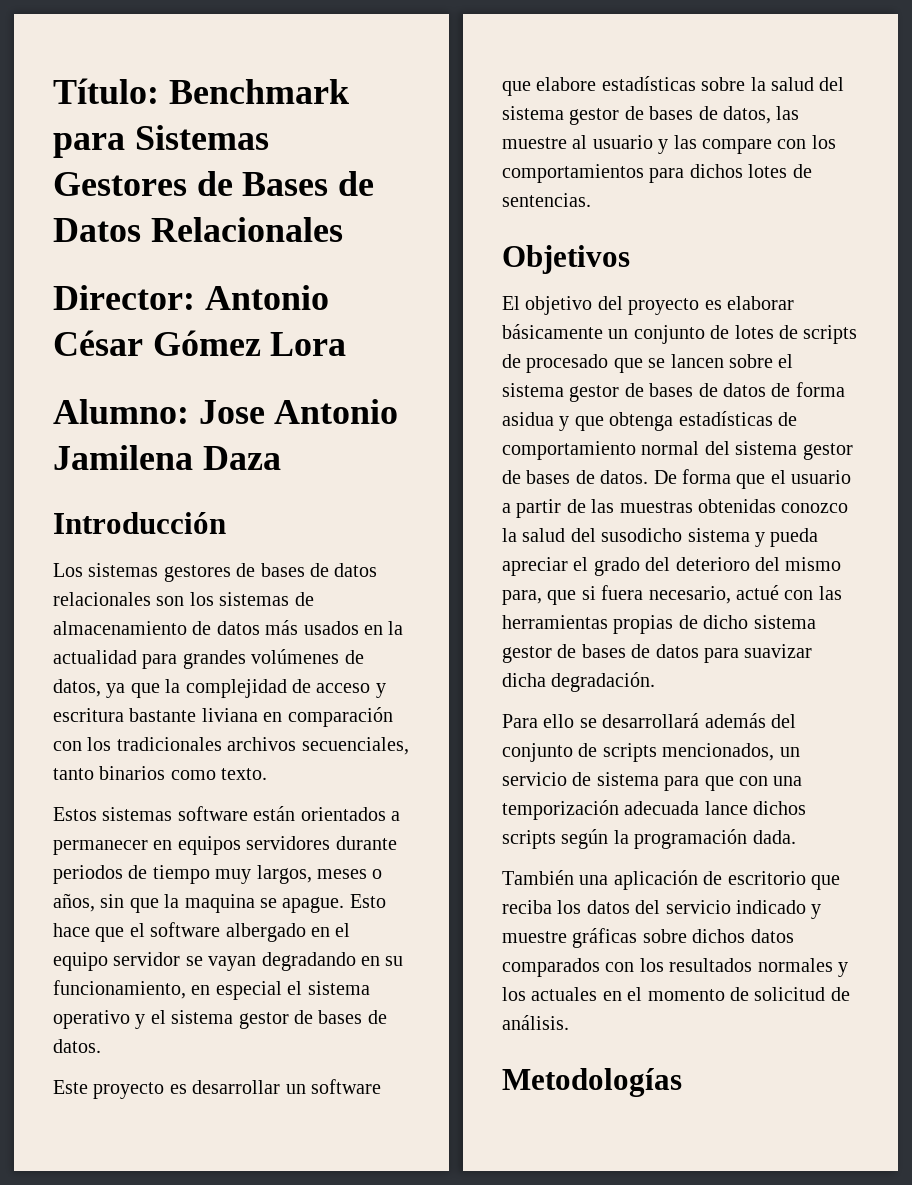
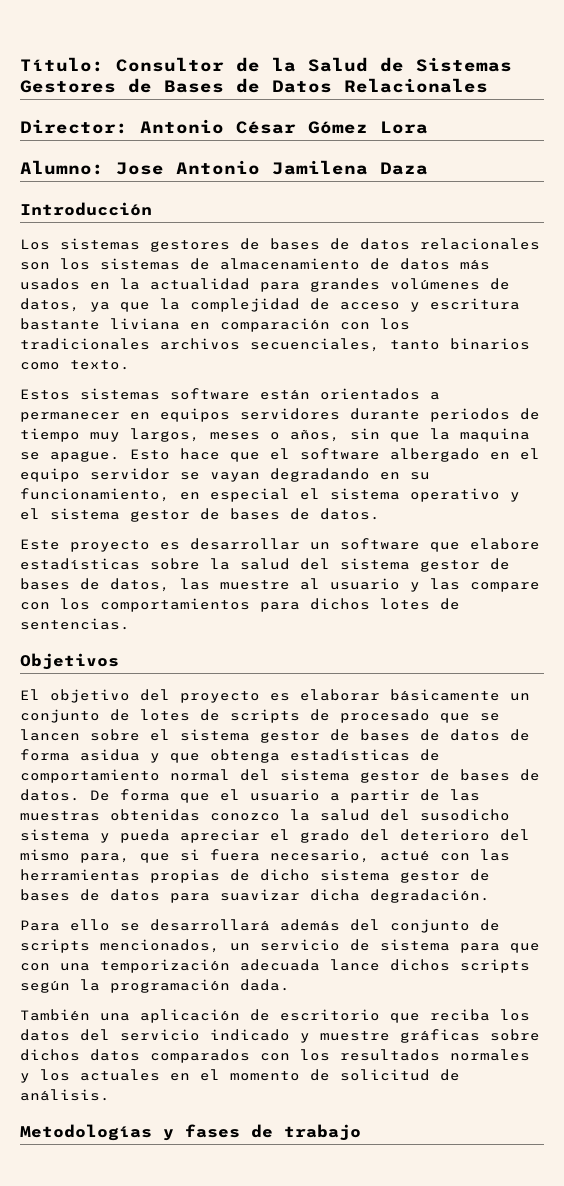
[168,79,349,104] [53,133,125,158] Benchmark para -> [116,57,404,72] Consultor de la Salud de
(682, 1082) none -> [163,1124,361,1141] y fases de trabajo

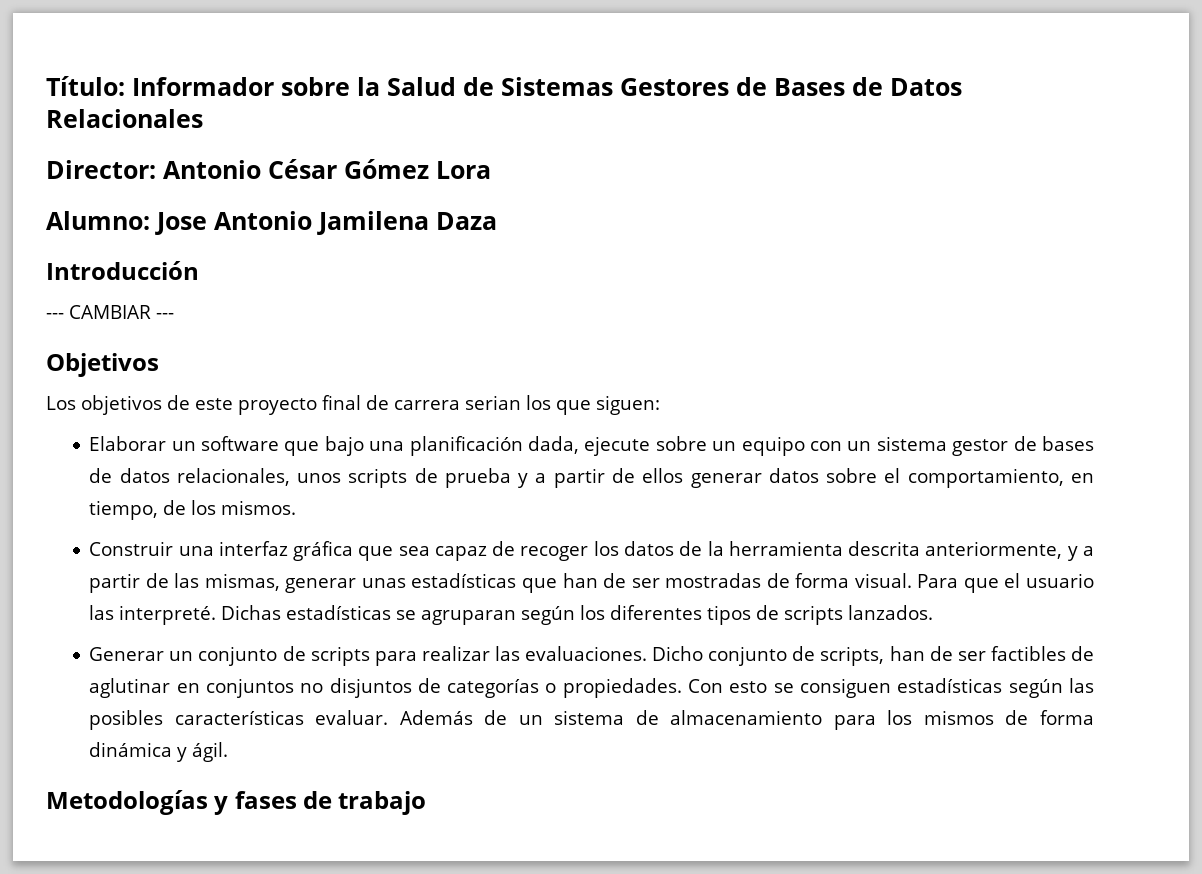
[116,57,260,72] Consultor de -> [132,77,350,96] Informador sobre
[20,238,540,252] [20,258,490,270] [20,278,510,292] [20,298,520,312] [20,318,410,332] [20,338,530,352] [20,360,130,370] [20,388,440,400] [20,408,540,422] [20,428,530,442] [20,448,540,462] [20,468,430,482] [20,488,520,502] [20,508,380,522] [20,538,540,552] [20,558,510,572] [20,578,540,592] [20,598,460,612] [20,618,130,630] [20,653,119,670] [20,689,530,703] [20,709,500,723] [20,729,530,743] [20,749,440,763] [20,769,540,783] [20,789,480,803] [20,809,510,821] [20,829,530,843] [20,849,510,863] [20,869,490,883] [20,889,490,903] [20,919,500,933] [20,939,540,953] [20,959,530,973] [20,979,290,993] [20,1009,530,1023] [20,1029,540,1043] [20,1049,530,1063] [20,1069,460,1083] [20,1089,110,1101] Los sistemas gestores de bases de datos relacionales son los sistemas de almacenamiento de datos más usados en la actualidad para grandes volúmenes de datos, ya que la complejidad de acceso y escritura bastante liviana en comparación con los tradicionales archivos secuenciales, tanto binarios como texto. // Estos sistemas software están orientados a permanecer en equipos servidores durante periodos de tiempo muy largos, meses o años, sin que la maquina se apague. Esto hace que el software albergado en el equipo servidor se vayan degradando en su funcionamiento, en especial el sistema operativo y el sistema gestor de bases de datos. // Este proyecto es desarrollar un software que elabore estadísticas sobre la salud del sistema gestor de bases de datos, las muestre al usuario y las compare con los comportamientos para dichos lotes de sentencias. // Objetivos // El objetivo del proyecto es elaborar básicamente un conjunto de lotes de scripts de procesado que se lancen sobre el sistema gestor de bases de datos de forma asidua y que obtenga estadísticas de comportamiento normal del sistema gestor de bases de datos. De forma que el usuario a partir de las muestras obtenidas conozco la salud del susodicho sistema y pueda apreciar el grado del deterioro del mismo para, que si fuera necesario, actué con las herramientas propias de dicho sistema gestor de bases de datos para suavizar dicha degradación. // Para ello se desarrollará además del conjunto de scripts mencionados, un servicio de sistema para que con una temporización adecuada lance dichos scripts según la programación dada. // También una aplicación de escritorio que reciba los datos del servicio indicado y muestre gráficas sobre dichos datos comparados con los resultados normales y los actuales en el momento de solicitud de análisis. -> [46,305,174,319] [46,353,159,377] [46,395,660,415] [89,436,1094,456] [89,468,1094,488] [89,500,297,520] [89,541,1094,561] [89,573,1094,593] [89,605,934,625] [89,646,1094,666] [89,678,1094,698] [89,710,1094,730] [89,742,229,762] --- CAMBIAR --- // Objetivos // Los objetivos de este proyecto final de carrera serian los que siguen: // Elaborar un software que bajo una planificación dada, ejecute sobre un equipo con un sistema gestor de bases de datos relacionales, unos scripts de prueba y a partir de ellos generar datos sobre el comportamiento, en tiempo, de los mismos. // Construir una interfaz gráfica que sea capaz de recoger los datos de la herramienta descrita anteriormente, y a partir de las mismas, generar unas estadísticas que han de ser mostradas de forma visual. Para que el usuario las interpreté. Dichas estadísticas se agruparan según los diferentes tipos de scripts lanzados. // Generar un conjunto de scripts para realizar las evaluaciones. Dicho conjunto de scripts, han de ser factibles de aglutinar en conjuntos no disjuntos de categorías o propiedades. Con esto se consiguen estadísticas según las posibles características evaluar. Además de un sistema de almacenamiento para los mismos de forma dinámica y ágil.

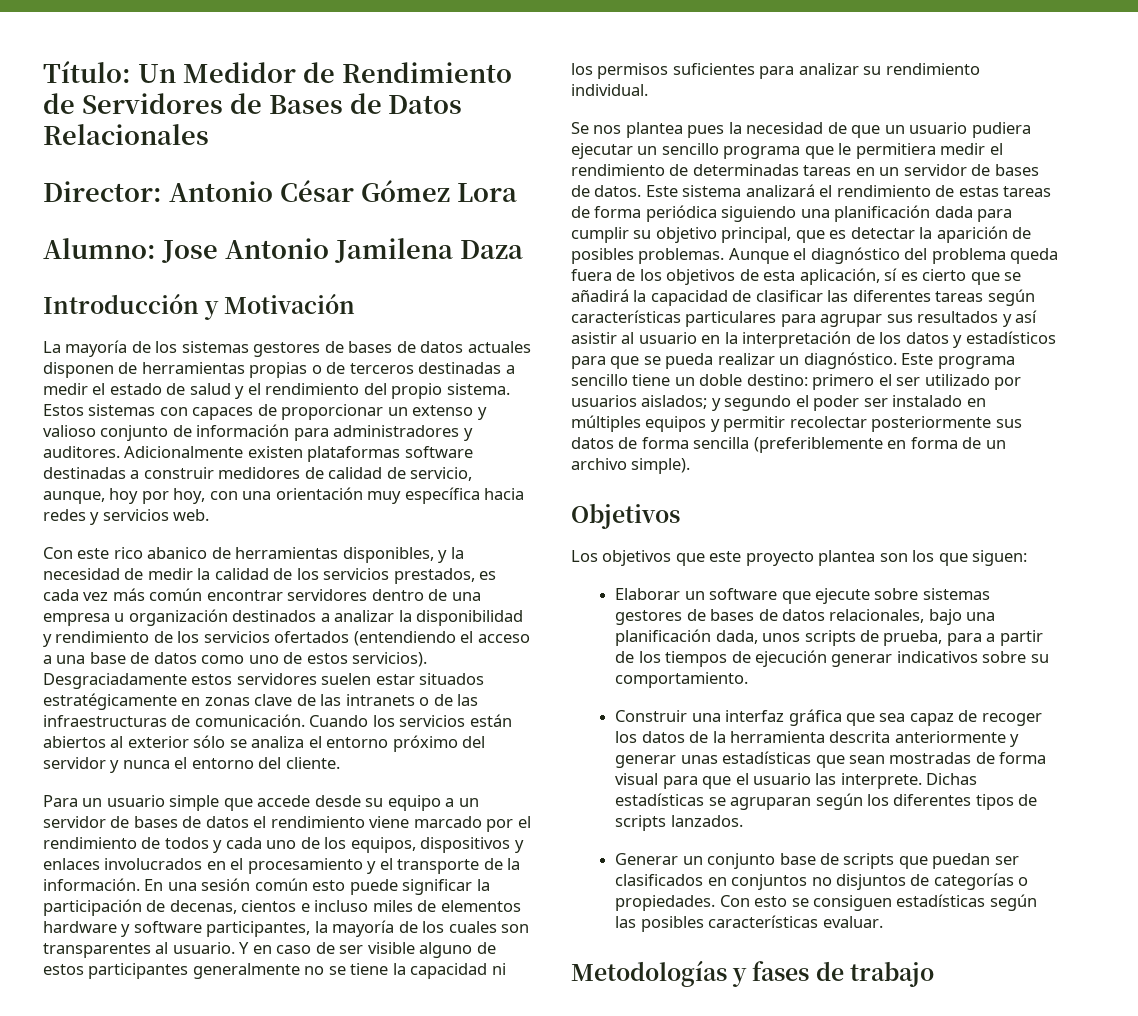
[132,77,729,96] Informador sobre la Salud de Sistemas Gestores -> [137,62,512,83] [43,93,223,114] Un Medidor de Rendimiento de Servidores
[46,305,174,319] // --- CAMBIAR --- -> [204,294,356,320] [43,340,531,357] [43,362,515,378] [43,383,510,399] [43,404,487,420] [43,424,473,441] [43,446,473,462] [43,467,473,481] [43,487,525,504] [43,509,210,525] [43,547,464,563] [43,568,497,584] [43,588,481,601] [43,609,524,626] [43,631,530,647] [43,652,428,667] [43,673,485,689] [43,693,479,710] [43,714,512,727] [43,735,486,752] [43,757,340,773] [43,795,479,811] [43,816,531,832] [43,837,524,853] [43,858,521,874] [43,878,490,895] [43,899,521,916] [43,920,530,937] [43,942,496,958] [43,963,506,979] [571,63,980,79] [571,84,648,96] [571,122,1031,138] [571,143,1003,159] [571,164,1039,176] [571,184,1052,197] [571,205,1013,222] [571,226,1032,243] [571,247,1059,264] [571,268,1022,285] [571,289,1035,306] [571,310,1038,327] [571,331,1056,348] [571,352,1015,369] [571,374,1022,390] [571,395,986,411] [571,415,1022,432] [571,437,1006,453] [571,458,691,474] y Motivación // La mayoría de los sistemas gestores de bases de datos actuales disponen de herramientas propias o de terceros destinadas a medir el estado de salud y el rendimiento del propio sistema. Estos sistemas con capaces de proporcionar un extenso y valioso conjunto de información para administradores y auditores. Adicionalmente existen plataformas software destinadas a construir medidores de calidad de servicio, aunque, hoy por hoy, con una orientación muy específica hacia redes y servicios web. // Con este rico abanico de herramientas disponibles, y la necesidad de medir la calidad de los servicios prestados, es cada vez más común encontrar servidores dentro de una empresa u organización destinados a analizar la disponibilidad y rendimiento de los servicios ofertados (entendiendo el acceso a una base de datos como uno de estos servicios). Desgraciadamente estos servidores suelen estar situados estratégicamente en zonas clave de las intranets o de las infraestructuras de comunicación. Cuando los servicios están abiertos al exterior sólo se analiza el entorno próximo del servidor y nunca el entorno del cliente. // Para un usuario simple que accede desde su equipo a un servidor de bases de datos el rendimiento viene marcado por el rendimiento de todos y cada uno de los equipos, dispositivos y enlaces involucrados en el procesamiento y el transporte de la información. En una sesión común esto puede significar la participación de decenas, cientos e incluso miles de elementos hardware y software participantes, la mayoría de los cuales son transparentes al usuario. Y en caso de ser visible alguno de estos participantes generalmente no se tiene la capacidad ni los permisos suficientes para analizar su rendimiento individual. // Se nos plantea pues la necesidad de que un usuario pudiera ejecutar un sencillo programa que le permitiera medir el rendimiento de determinadas tareas en un servidor de bases de datos. Este sistema analizará el rendimiento de estas tareas de forma periódica siguiendo una planificación dada para cumplir su objetivo principal, que es detectar la aparición de posibles problemas. Aunque el diagnóstico del problema queda fuera de los objetivos de esta aplicación, sí es cierto que se añadirá la capacidad de clasificar las diferentes tareas según características particulares para agrupar sus resultados y así asistir al usuario en la interpretación de los datos y estadísticos para que se pueda realizar un diagnóstico. Este programa sencillo tiene un doble destino: primero el ser utilizado por usuarios aislados; y segundo el poder ser instalado en múltiples equipos y permitir recolectar posteriormente sus datos de forma sencilla (preferiblemente en forma de un archivo simple).
[167,395,190,410] de -> [675,553,705,566] que
[322,395,521,410] final de carrera serian -> [818,550,908,566] plantea son
[324,436,1009,456] bajo una planificación dada, ejecute sobre un equipo con un sistema gestor -> [815,588,990,604] [615,610,683,625] ejecute sobre sistemas gestores
(290, 477) none -> [928,609,996,625] [615,629,758,646] bajo una planificación dada,
[444,468,1094,488] [89,500,297,520] prueba y a partir de ellos generar datos sobre el comportamiento, en tiempo, de los mismos. -> [883,630,1043,646] [615,650,1049,667] [615,672,749,688] prueba, para a partir de los tiempos de ejecución generar indicativos sobre su comportamiento.
[925,541,1094,561] [89,573,280,593] anteriormente, y a partir de las mismas, -> [894,731,1020,747] anteriormente y
[562,573,660,588] han de ser -> [849,755,886,764] sean
[854,573,959,588] visual. Para -> [615,773,698,789] visual para
[119,605,217,625] interpreté. -> [840,773,922,789] interprete.
[282,646,1094,666] [89,678,171,698] de scripts para realizar las evaluaciones. Dicho conjunto de scripts, han de ser factibles de aglutinar -> [779,853,1019,869] [615,874,704,886] base de scripts que puedan ser clasificados
[399,710,1094,730] [89,742,229,762] Además de un sistema de almacenamiento para los mismos de forma dinámica y ágil. -> (883, 922) none

